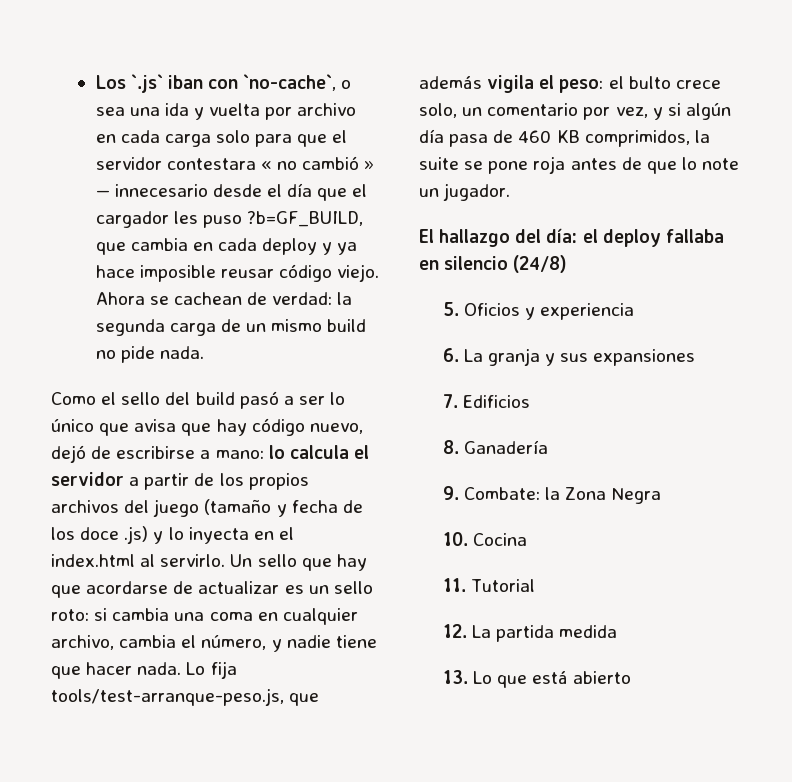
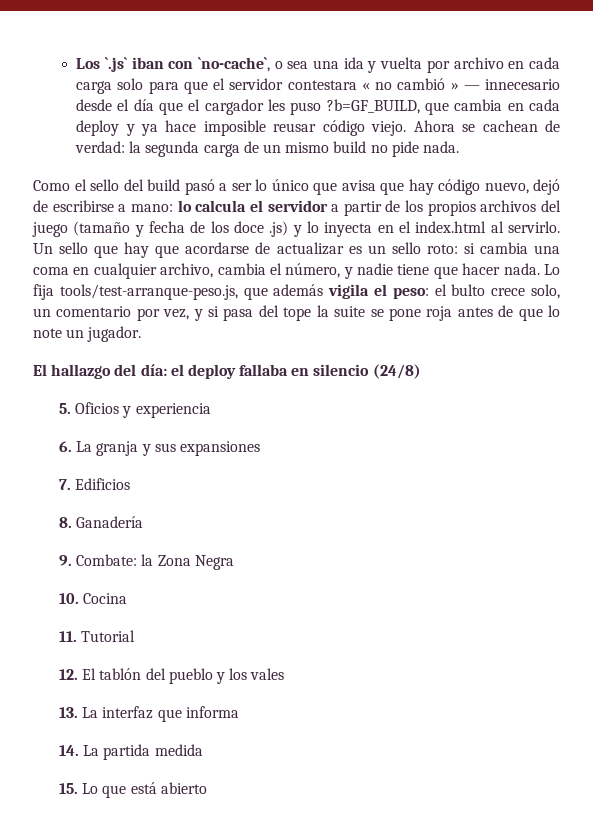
[685,103,731,120] [419,129,690,147] algún día pasa de 460 KB comprimidos, -> [223,305,312,321] pasa del tope
(467, 631) none -> [82,668,285,684] [59,706,239,722] [59,745,80,756] El tablón del pueblo y los vales // 13. La interfaz que informa // 14.
[442,670,468,684] 13. -> [59,783,79,794] 15.

